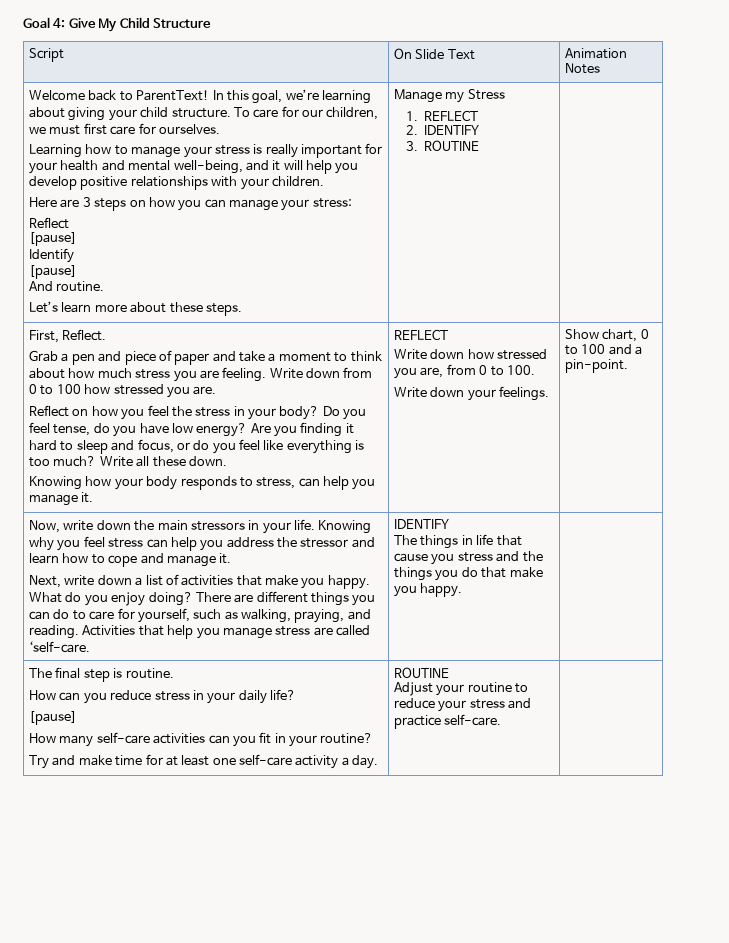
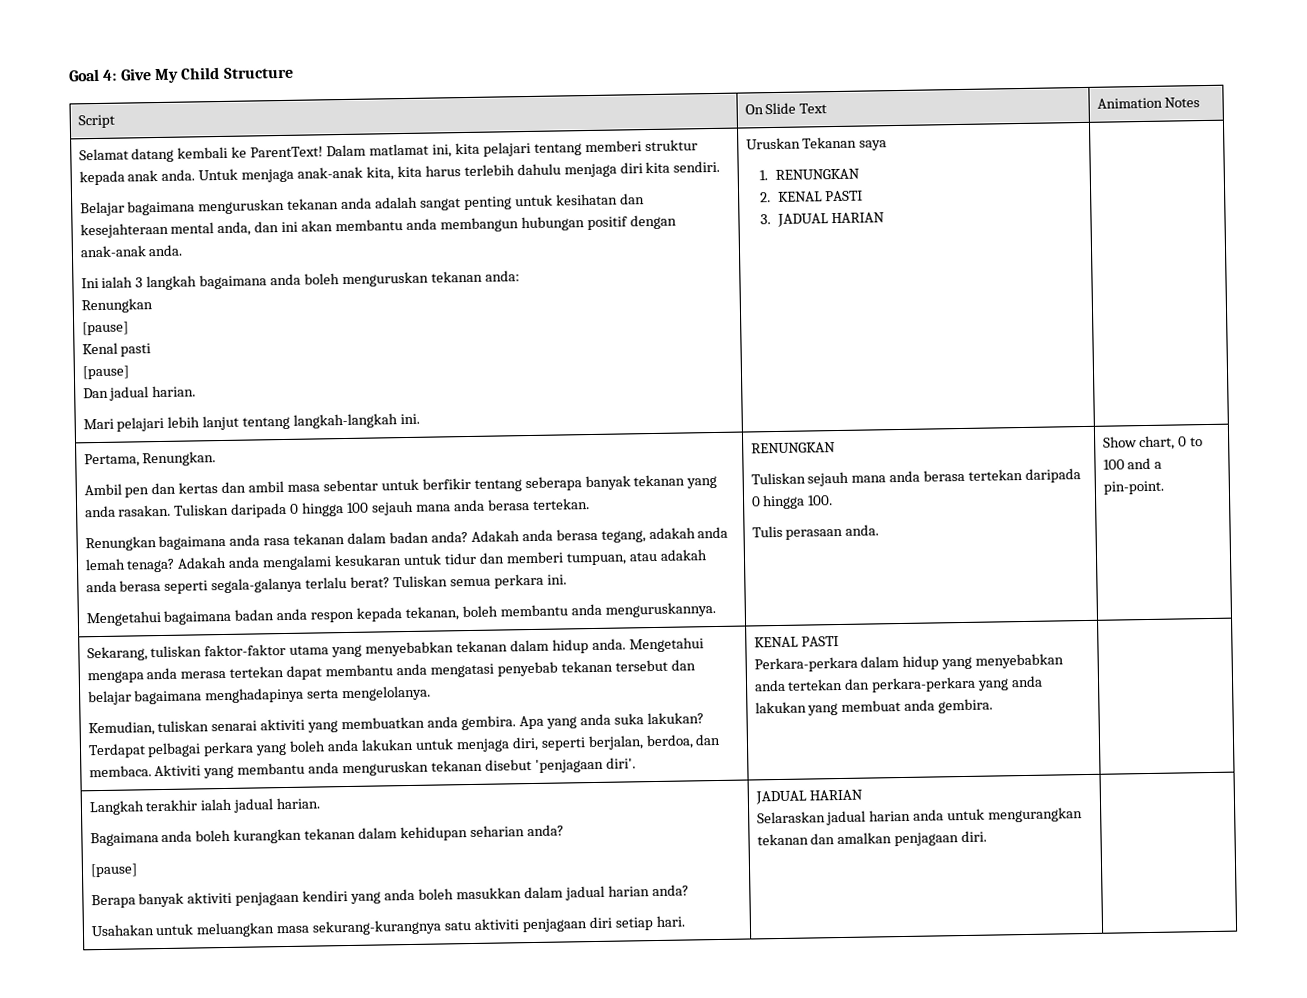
[29,89,372,104] [29,106,379,121] [29,123,220,135] [29,143,383,158] [29,160,359,174] [29,176,324,190] [29,197,352,211] [29,217,70,229] [29,232,78,246] [29,248,75,263] [29,265,78,279] [29,281,105,292] [29,301,242,316] [394,89,505,103] Welcome back to ParentText! In this goal, we’re learning about giving your child structure. To care for our children, we must first care for ourselves. // Learning how to manage your stress is really important for your health and mental well-being, and it will help you develop positive relationships with your children. // Here are 3 steps on how you can manage your stress: // Reflect // [pause] // Identify // [pause] // And routine. // Let’s learn more about these steps. | Manage my Stress -> [78,139,698,163] [78,160,721,186] [79,193,645,217] [79,214,677,239] [79,244,183,258] [80,270,520,291] [80,298,153,314] [81,321,129,336] [81,342,152,357] [81,365,129,380] [82,385,197,401] [82,413,421,432] [745,136,888,151] Selamat datang kembali ke ParentText! Dalam matlamat ini, kita pelajari tentang memberi struktur kepada anak anda. Untuk menjaga anak-anak kita, kita harus terlebih dahulu menjaga diri kita sendiri. // Belajar bagaimana menguruskan tekanan anda adalah sangat penting untuk kesihatan dan kesejahteraan mental anda, dan ini akan membantu anda membangun hubungan positif dengan anak-anak anda. // Ini ialah 3 langkah bagaimana anda boleh menguruskan tekanan anda: // Renungkan // [pause] // Kenal pasti // [pause] // Dan jadual harian. // Mari pelajari lebih lanjut tentang langkah-langkah ini. | Uruskan Tekanan saya
[424,110,479,121] REFLECT -> [774,168,860,180] RENUNGKAN
[424,125,480,135] IDENTIFY -> [777,190,864,202] KENAL PASTI
[424,140,480,151] [29,329,107,343] [29,350,382,365] [29,367,373,382] [29,384,217,398] [29,405,367,420] [29,422,354,437] [29,439,365,454] [29,456,227,467] [29,476,376,490] [29,492,94,506] [394,329,449,340] [394,349,548,360] [394,364,535,379] [394,386,550,401] ROUTINE | // First, Reflect. // Grab a pen and piece of paper and take a moment to think about how much stress you are feeling. Write down from 0 to 100 how stressed you are. // Reflect on how you feel the stress in your body? Do you feel tense, do you have low energy? Are you finding it hard to sleep and focus, or do you feel like everything is too much? Write all these down. // Knowing how your body responds to stress, can help you manage it. | REFLECT // Write down how stressed you are, from 0 to 100. // Write down your feelings. -> [776,212,886,227] [83,451,217,468] [83,474,718,498] [84,498,590,518] [84,526,729,552] [84,549,707,573] [85,573,567,594] [85,602,716,627] [750,442,836,454] [750,468,1082,487] [750,494,834,510] [751,524,880,540] JADUAL HARIAN | // Pertama, Renungkan. // Ambil pen dan kertas dan ambil masa sebentar untuk berfikir tentang seberapa banyak tekanan yang anda rasakan. Tuliskan daripada 0 hingga 100 sejauh mana anda berasa tertekan. // Renungkan bagaimana anda rasa tekanan dalam badan anda? Adakah anda berasa tegang, adakah anda lemah tenaga? Adakah anda mengalami kesukaran untuk tidur dan memberi tumpuan, atau adakah anda berasa seperti segala-galanya terlalu berat? Tuliskan semua perkara ini. // Mengetahui bagaimana badan anda respon kepada tekanan, boleh membantu anda menguruskannya. | RENUNGKAN // Tuliskan sejauh mana anda berasa tertekan daripada 0 hingga 100. // Tulis perasaan anda.
[29,519,372,534] [29,536,375,551] [29,553,232,567] [29,574,370,589] [29,591,376,606] [29,608,371,623] [29,625,371,639] [29,641,91,653] [394,519,450,529] [394,534,522,549] [394,551,543,565] [394,567,543,581] [394,583,463,597] [29,667,174,682] [29,689,297,704] [29,711,78,725] [29,732,374,747] [29,754,379,769] [394,667,450,678] [394,682,529,696] [394,698,532,712] [394,714,502,729] Now, write down the main stressors in your life. Knowing why you feel stress can help you address the stressor and learn how to cope and manage it. // Next, write down a list of activities that make you happy. What do you enjoy doing? There are different things you can do to care for yourself, such as walking, praying, and reading. Activities that help you manage stress are called ‘self-care. | IDENTIFY // The things in life that cause you stress and the things you do that make you happy. | // The final step is routine. // How can you reduce stress in your daily life? // [pause] // How many self-care activities can you fit in your routine? // Try and make time for at least one self-care activity a day. | ROUTINE // Adjust your routine to reduce your stress and practice self-care. -> [86,637,704,662] [86,659,696,684] [87,685,432,706] [87,712,704,737] [87,733,722,759] [88,757,636,779] [753,636,840,648] [753,653,1065,673] [753,675,1044,693] [754,698,994,716] [88,797,321,816] [89,824,564,847] [89,863,138,878] [90,884,689,909] [90,915,685,938] [754,789,864,805] [756,807,1084,826] [756,830,988,847] Sekarang, tuliskan faktor-faktor utama yang menyebabkan tekanan dalam hidup anda. Mengetahui mengapa anda merasa tertekan dapat membantu anda mengatasi penyebab tekanan tersebut dan belajar bagaimana menghadapinya serta mengelolanya. // Kemudian, tuliskan senarai aktiviti yang membuatkan anda gembira. Apa yang anda suka lakukan? Terdapat pelbagai perkara yang boleh anda lakukan untuk menjaga diri, seperti berjalan, berdoa, dan membaca. Aktiviti yang membantu anda menguruskan tekanan disebut 'penjagaan diri'. | KENAL PASTI // Perkara-perkara dalam hidup yang menyebabkan anda tertekan dan perkara-perkara yang anda lakukan yang membuat anda gembira. | // Langkah terakhir ialah jadual harian. // Bagaimana anda boleh kurangkan tekanan dalam kehidupan seharian anda? // [pause] // Berapa banyak aktiviti penjagaan kendiri yang anda boleh masukkan dalam jadual harian anda? // Usahakan untuk meluangkan masa sekurang-kurangnya satu aktiviti penjagaan diri setiap hari. | JADUAL HARIAN // Selaraskan jadual harian anda untuk mengurangkan tekanan dan amalkan penjagaan diri.

